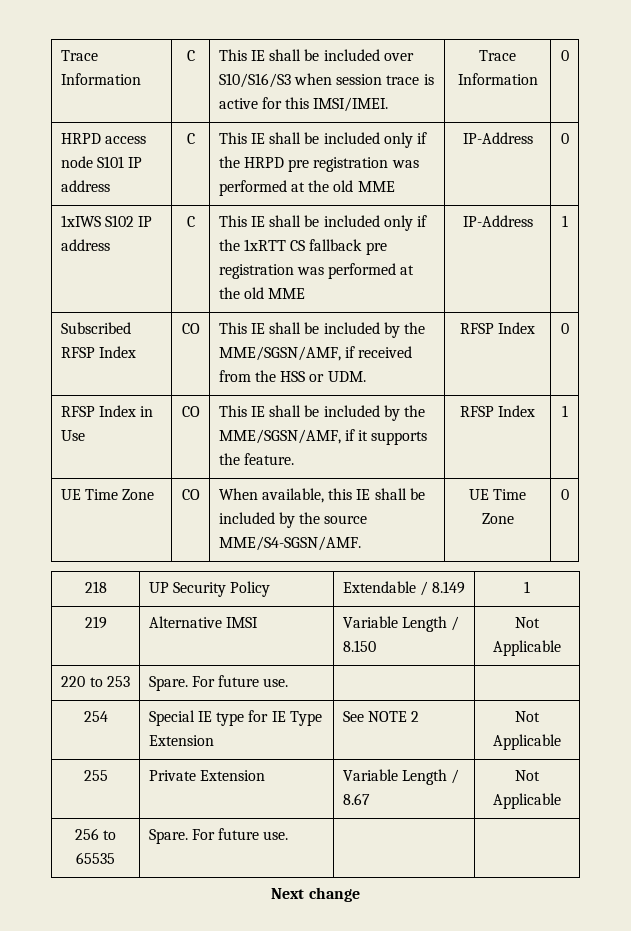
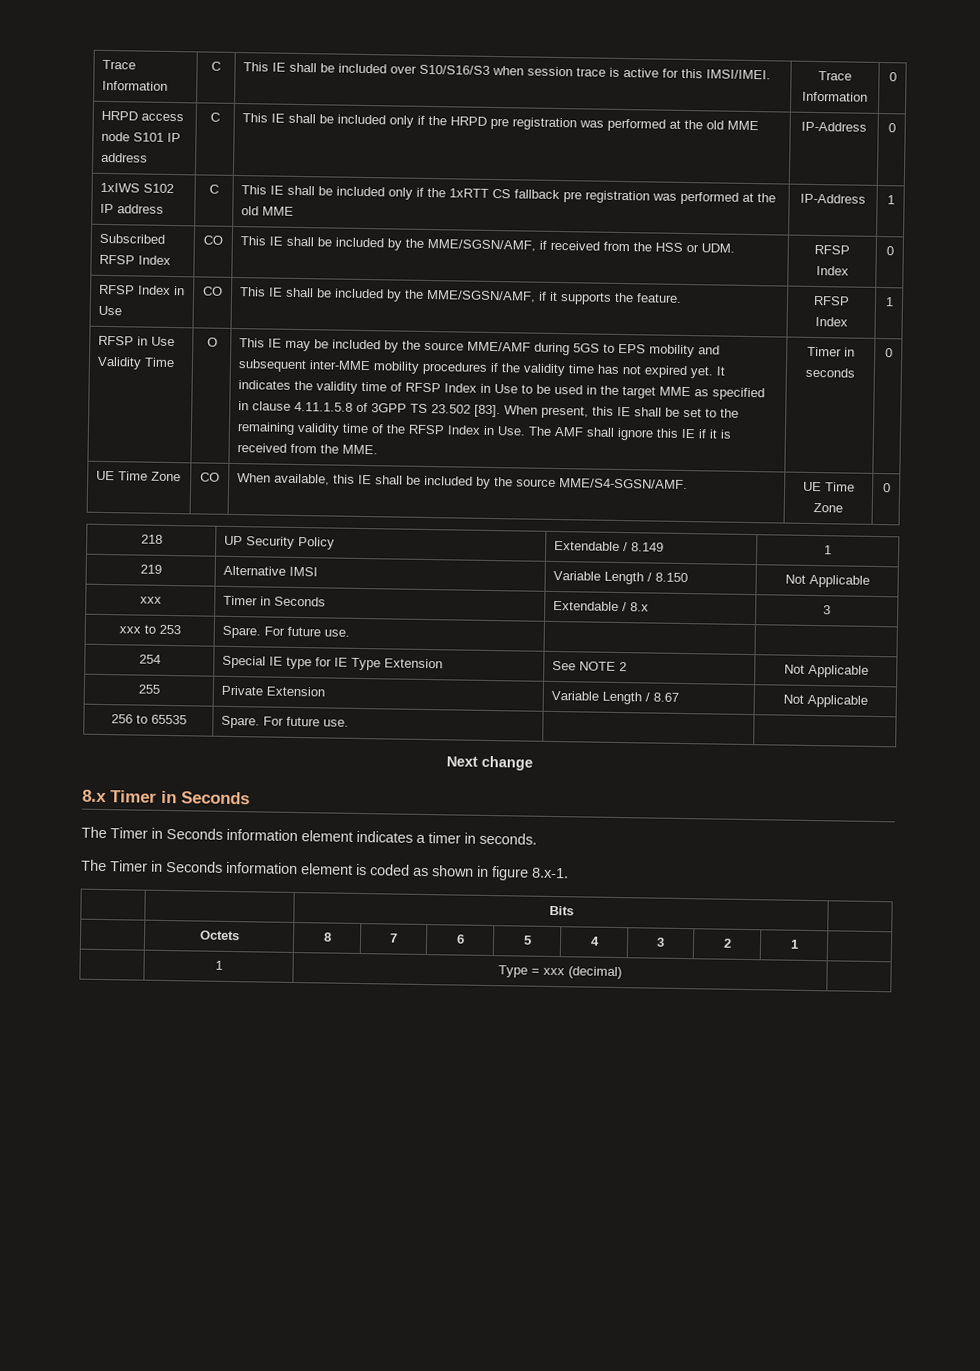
(568, 411) none -> [98,335,176,347] [97,356,176,370] [206,337,218,347] [239,338,721,358] [238,359,726,379] [238,380,766,401] [238,401,740,419] [237,422,733,441] [237,443,379,455] [807,346,855,357] [805,367,855,378] [884,348,893,358] // RFSP in Use Validity Time | O | This IE may be included by the source MME/AMF during 5GS to EPS mobility and subsequent inter-MME mobility procedures if the validity time has not expired yet. It indicates the validity time of RFSP Index in Use to be used in the target MME as specified in clause 4.11.1.5.8 of 3GPP TS 23.502 [83]. When present, this IE shall be set to the remaining validity time of the RFSP Index in Use. The AMF shall ignore this IE if it is received from the MME. | Timer in seconds | 0
[61,676,86,687] 220 -> [139,596,162,604] [223,595,327,607] [553,600,650,612] [823,605,831,615] [118,626,141,634] xxx | Timer in Seconds | Extendable / 8.x | 3 // xxx
(360, 894) none -> [82,789,250,805] [81,826,537,845] [81,859,569,881] [548,905,574,916] [199,930,240,941] [323,932,332,942] [389,933,398,943] [455,934,465,944] [522,935,532,945] [589,936,600,946] [656,937,665,947] [722,938,732,948] [789,939,799,949] [214,960,223,970] [498,965,622,980] // 8.x Timer in Seconds // The Timer in Seconds information element indicates a timer in seconds. // The Timer in Seconds information element is coded as shown in figure 8.x-1. // | | Bits | // | Octets | 8 | 7 | 6 | 5 | 4 | 3 | 2 | 1 | // | 1 | Type = xxx (decimal) |

